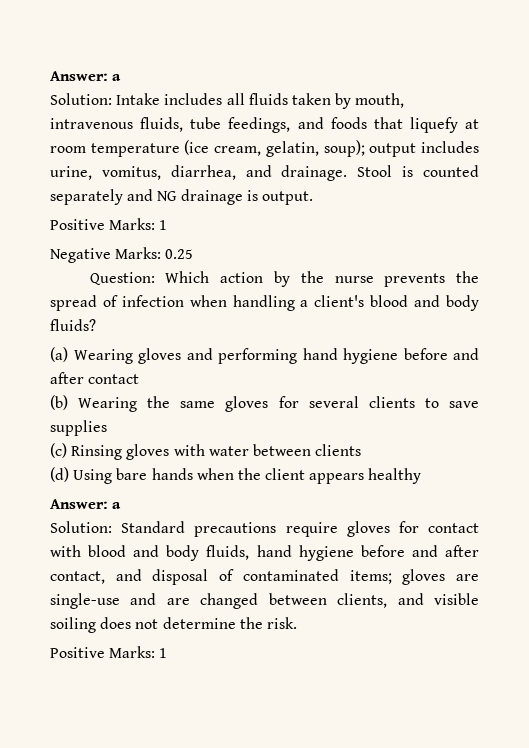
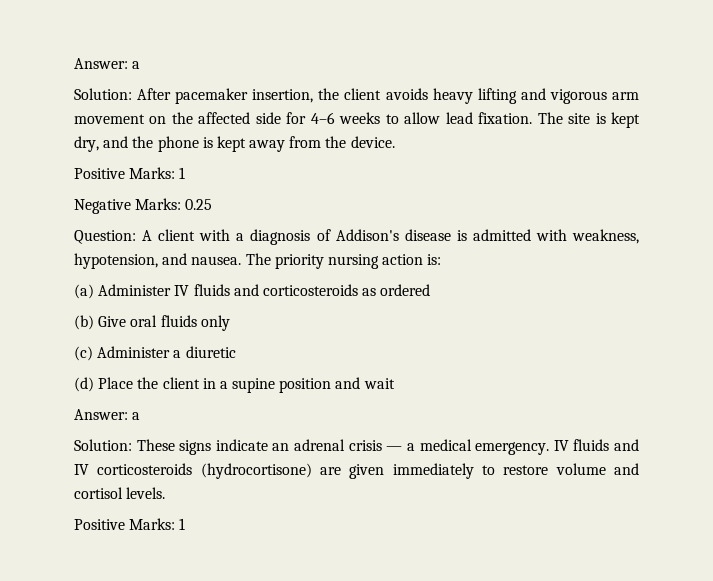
[50,71,122,81] [50,93,405,109] [50,117,479,133] [50,140,480,157] [50,165,479,181] [50,189,313,205] Answer: a // Solution: Intake includes all fluids taken by mouth, intravenous fluids, tube feedings, and foods that liquefy at room temperature (ice cream, gelatin, soup); output includes urine, vomitus, diarrhea, and drainage. Stool is counted separately and NG drainage is output. -> [74,58,141,69] [74,88,639,104] [74,112,641,128] [74,136,395,152] Answer: a // Solution: After pacemaker insertion, the client avoids heavy lifting and vigorous arm movement on the affected side for 4–6 weeks to allow lead fixation. The site is kept dry, and the phone is kept away from the device.
[165,271,480,287] [50,295,480,311] [50,319,96,331] [50,347,479,364] [50,372,140,384] [50,395,479,412] [50,420,107,436] [50,443,362,460] [50,467,422,484] [50,499,122,509] [50,521,480,537] [50,545,479,561] [50,569,480,585] [50,593,479,609] [50,617,297,633] Which action by the nurse prevents the spread of infection when handling a client's blood and body fluids? // (a) Wearing gloves and performing hand hygiene before and after contact // (b) Wearing the same gloves for several clients to save supplies // (c) Rinsing gloves with water between clients // (d) Using bare hands when the client appears healthy // Answer: a // Solution: Standard precautions require gloves for contact with blood and body fluids, hand hygiene before and after contact, and disposal of contaminated items; gloves are single-use and are changed between clients, and visible soiling does not determine the risk. -> [142,229,639,245] [74,253,442,269] [74,284,431,299] [74,315,230,331] [74,346,236,361] [74,377,395,393] [74,409,141,420] [74,439,640,455] [74,463,639,479] [74,487,166,499] A client with a diagnosis of Addison's disease is admitted with weakness, hypotension, and nausea. The priority nursing action is: // (a) Administer IV fluids and corticosteroids as ordered // (b) Give oral fluids only // (c) Administer a diuretic // (d) Place the client in a supine position and wait // Answer: a // Solution: These signs indicate an adrenal crisis — a medical emergency. IV fluids and IV corticosteroids (hydrocortisone) are given immediately to restore volume and cortisol levels.

